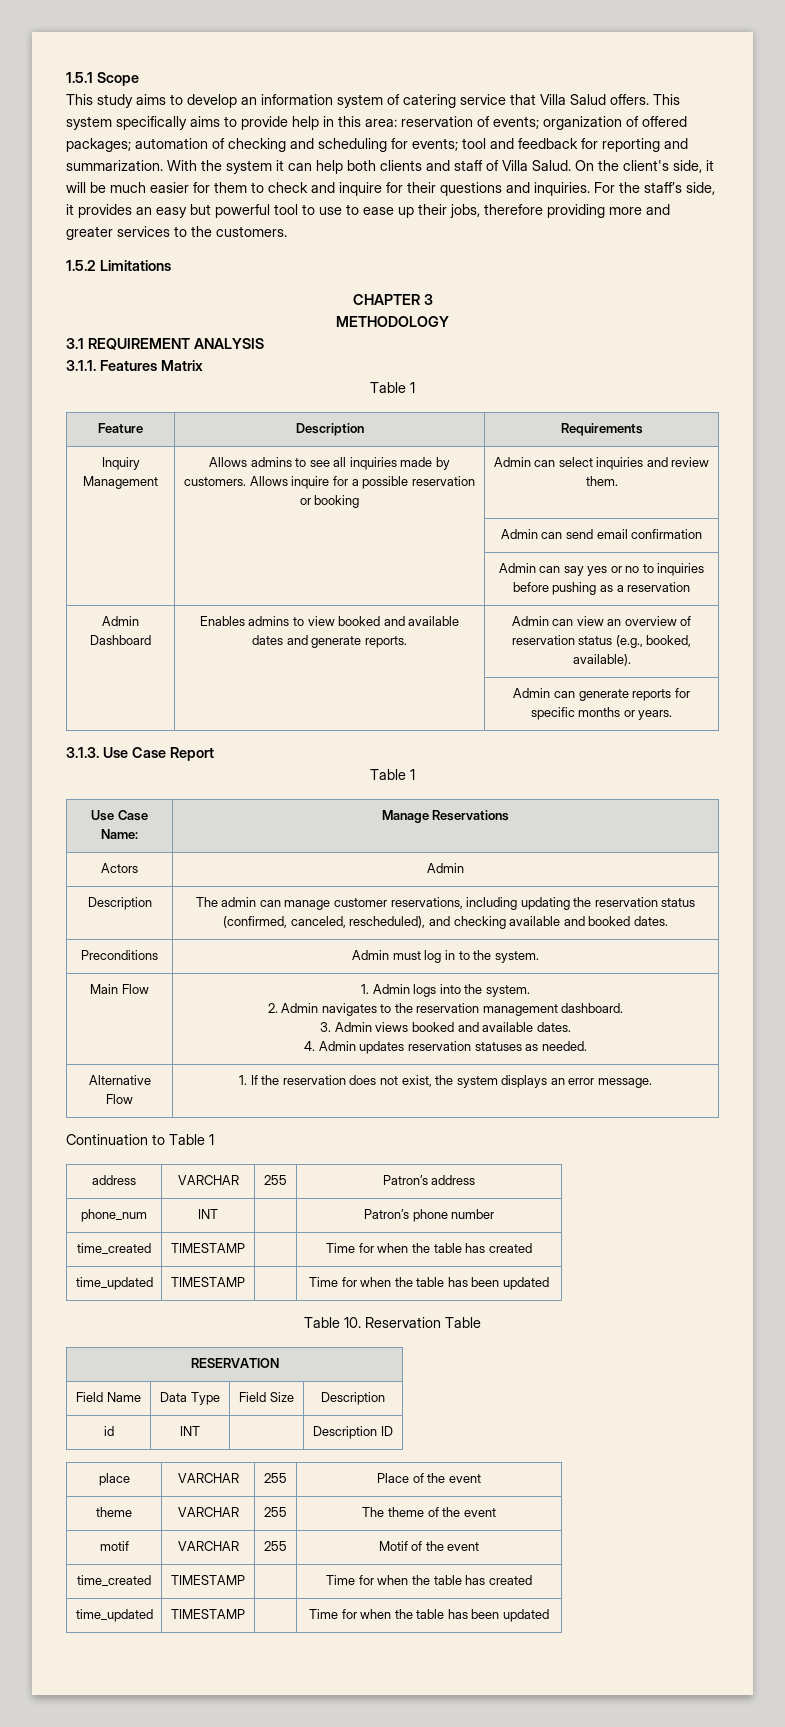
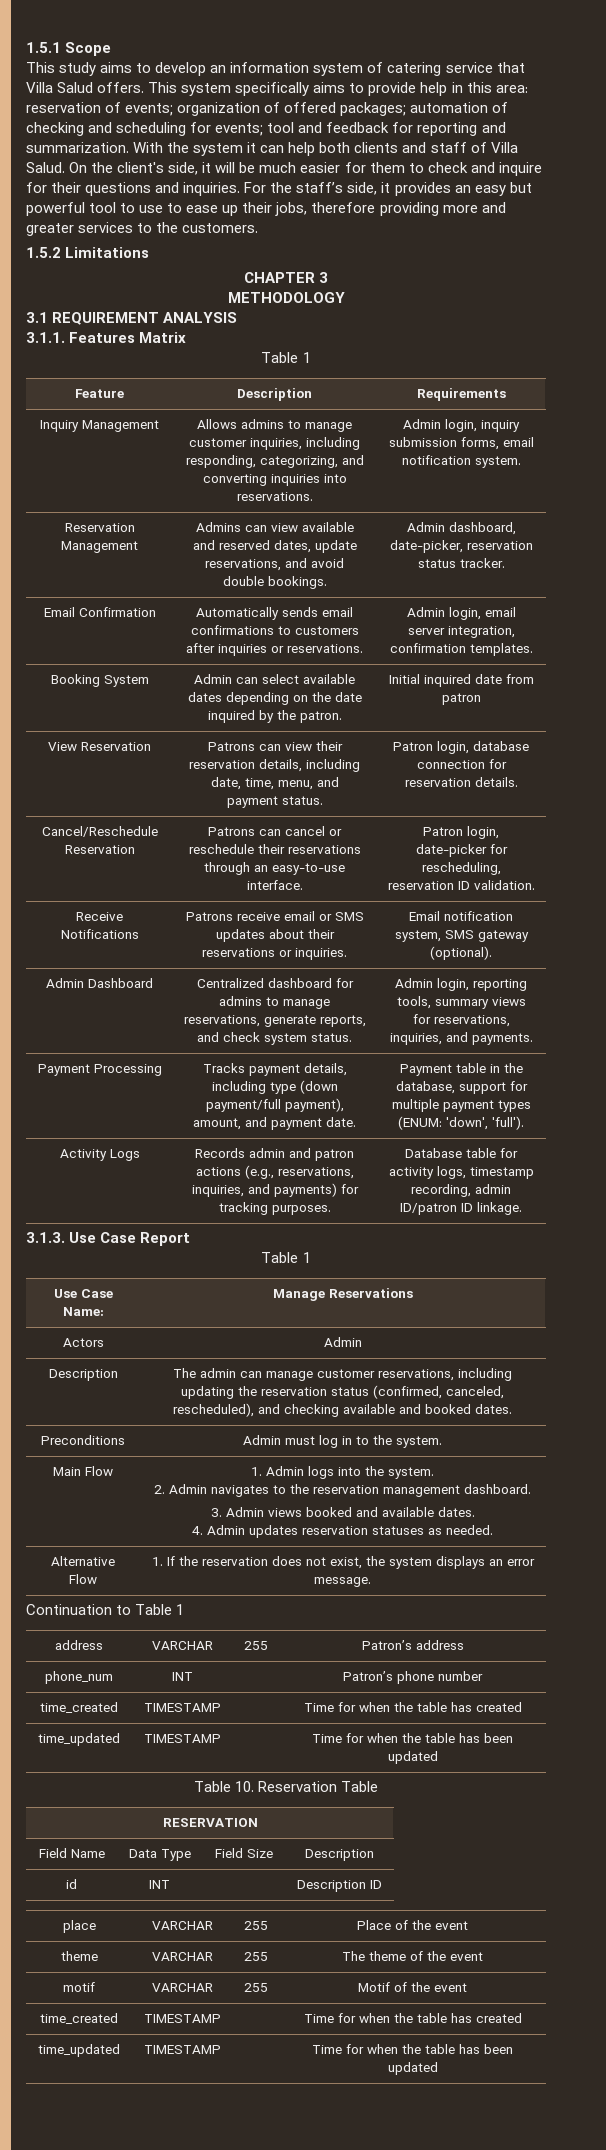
[309,457,450,470] [184,476,475,489] [299,495,360,508] [493,457,710,470] [585,476,618,486] [500,529,703,539] [498,563,705,576] [512,582,691,595] [102,616,139,626] [90,635,151,645] [199,616,460,626] [252,635,407,648] [511,616,692,626] [511,635,692,648] [572,654,631,666] [513,688,690,701] [530,707,673,720] see all inquiries made by customers. Allows inquire for a possible reservation or booking | Admin can select inquiries and review them. // | | Admin can send email confirmation // | | Admin can say yes or no to inquiries before pushing as a reservation // Admin Dashboard | Enables admins to view booked and available dates and generate reports. | Admin can view an overview of reservation status (e.g., booked, available). // | | Admin can generate reports for specific months or years. -> [305,422,352,432] [189,437,360,450] [185,455,364,468] [202,474,347,486] [236,492,313,501] [403,419,520,432] [388,437,534,450] [401,455,521,468] [64,523,135,532] [61,541,138,553] [195,522,354,532] [192,540,357,553] [205,558,344,571] [222,576,327,589] [406,522,516,535] [389,540,533,553] [417,558,505,568] [43,607,156,617] [196,607,353,620] [190,625,359,635] [186,643,363,656] [406,607,516,620] [407,626,515,638] [389,643,533,656] [50,674,149,687] [194,674,355,684] [187,692,362,705] [207,710,342,723] [388,674,534,687] [441,693,481,705] [48,742,151,751] [207,741,343,751] [189,759,360,772] [210,777,339,790] [226,796,323,808] [393,741,529,754] [416,759,507,769] [404,777,518,787] [41,826,158,837] [64,845,135,854] [208,826,342,836] [188,844,361,854] [204,862,345,875] [246,880,303,890] [423,826,499,839] [415,844,508,857] [421,862,501,875] [387,880,535,890] [76,912,123,921] [60,929,139,939] [185,911,364,921] [215,929,335,942] [202,948,347,960] [409,911,513,921] [394,930,529,942] [430,946,492,960] [46,978,153,988] [196,978,354,988] [219,996,330,1009] [183,1015,366,1027] [197,1032,352,1045] [395,978,527,991] [396,996,526,1009] [412,1014,510,1027] [389,1032,533,1045] [37,1064,162,1076] [202,1063,347,1076] [211,1080,338,1094] [205,1098,344,1112] [193,1117,356,1130] [399,1063,523,1076] [395,1081,528,1094] [391,1099,531,1112] [398,1116,524,1130] [59,1149,140,1161] [195,1148,354,1161] [195,1165,354,1179] [191,1183,359,1197] [218,1202,331,1215] [405,1148,518,1158] [388,1166,534,1179] [411,1184,511,1197] [400,1202,522,1215] manage customer inquiries, including responding, categorizing, and converting inquiries into reservations. | Admin login, inquiry submission forms, email notification system. // Reservation Management | Admins can view available and reserved dates, update reservations, and avoid double bookings. | Admin dashboard, date-picker, reservation status tracker. // Email Confirmation | Automatically sends email confirmations to customers after inquiries or reservations. | Admin login, email server integration, confirmation templates. // Booking System | Admin can select available dates depending on the date inquired by the patron. | Initial inquired date from patron // View Reservation | Patrons can view their reservation details, including date, time, menu, and payment status. | Patron login, database connection for reservation details. // Cancel/Reschedule Reservation | Patrons can cancel or reschedule their reservations through an easy-to-use interface. | Patron login, date-picker for rescheduling, reservation ID validation. // Receive Notifications | Patrons receive email or SMS updates about their reservations or inquiries. | Email notification system, SMS gateway (optional). // Admin Dashboard | Centralized dashboard for admins to manage reservations, generate reports, and check system status. | Admin login, reporting tools, summary views for reservations, inquiries, and payments. // Payment Processing | Tracks payment details, including type (down payment/full payment), amount, and payment date. | Payment table in the database, support for multiple payment types (ENUM: 'down', 'full'). // Activity Logs | Records admin and patron actions (e.g., reservations, inquiries, and payments) for tracking purposes. | Database table for activity logs, timestamp recording, admin ID/patron ID linkage.

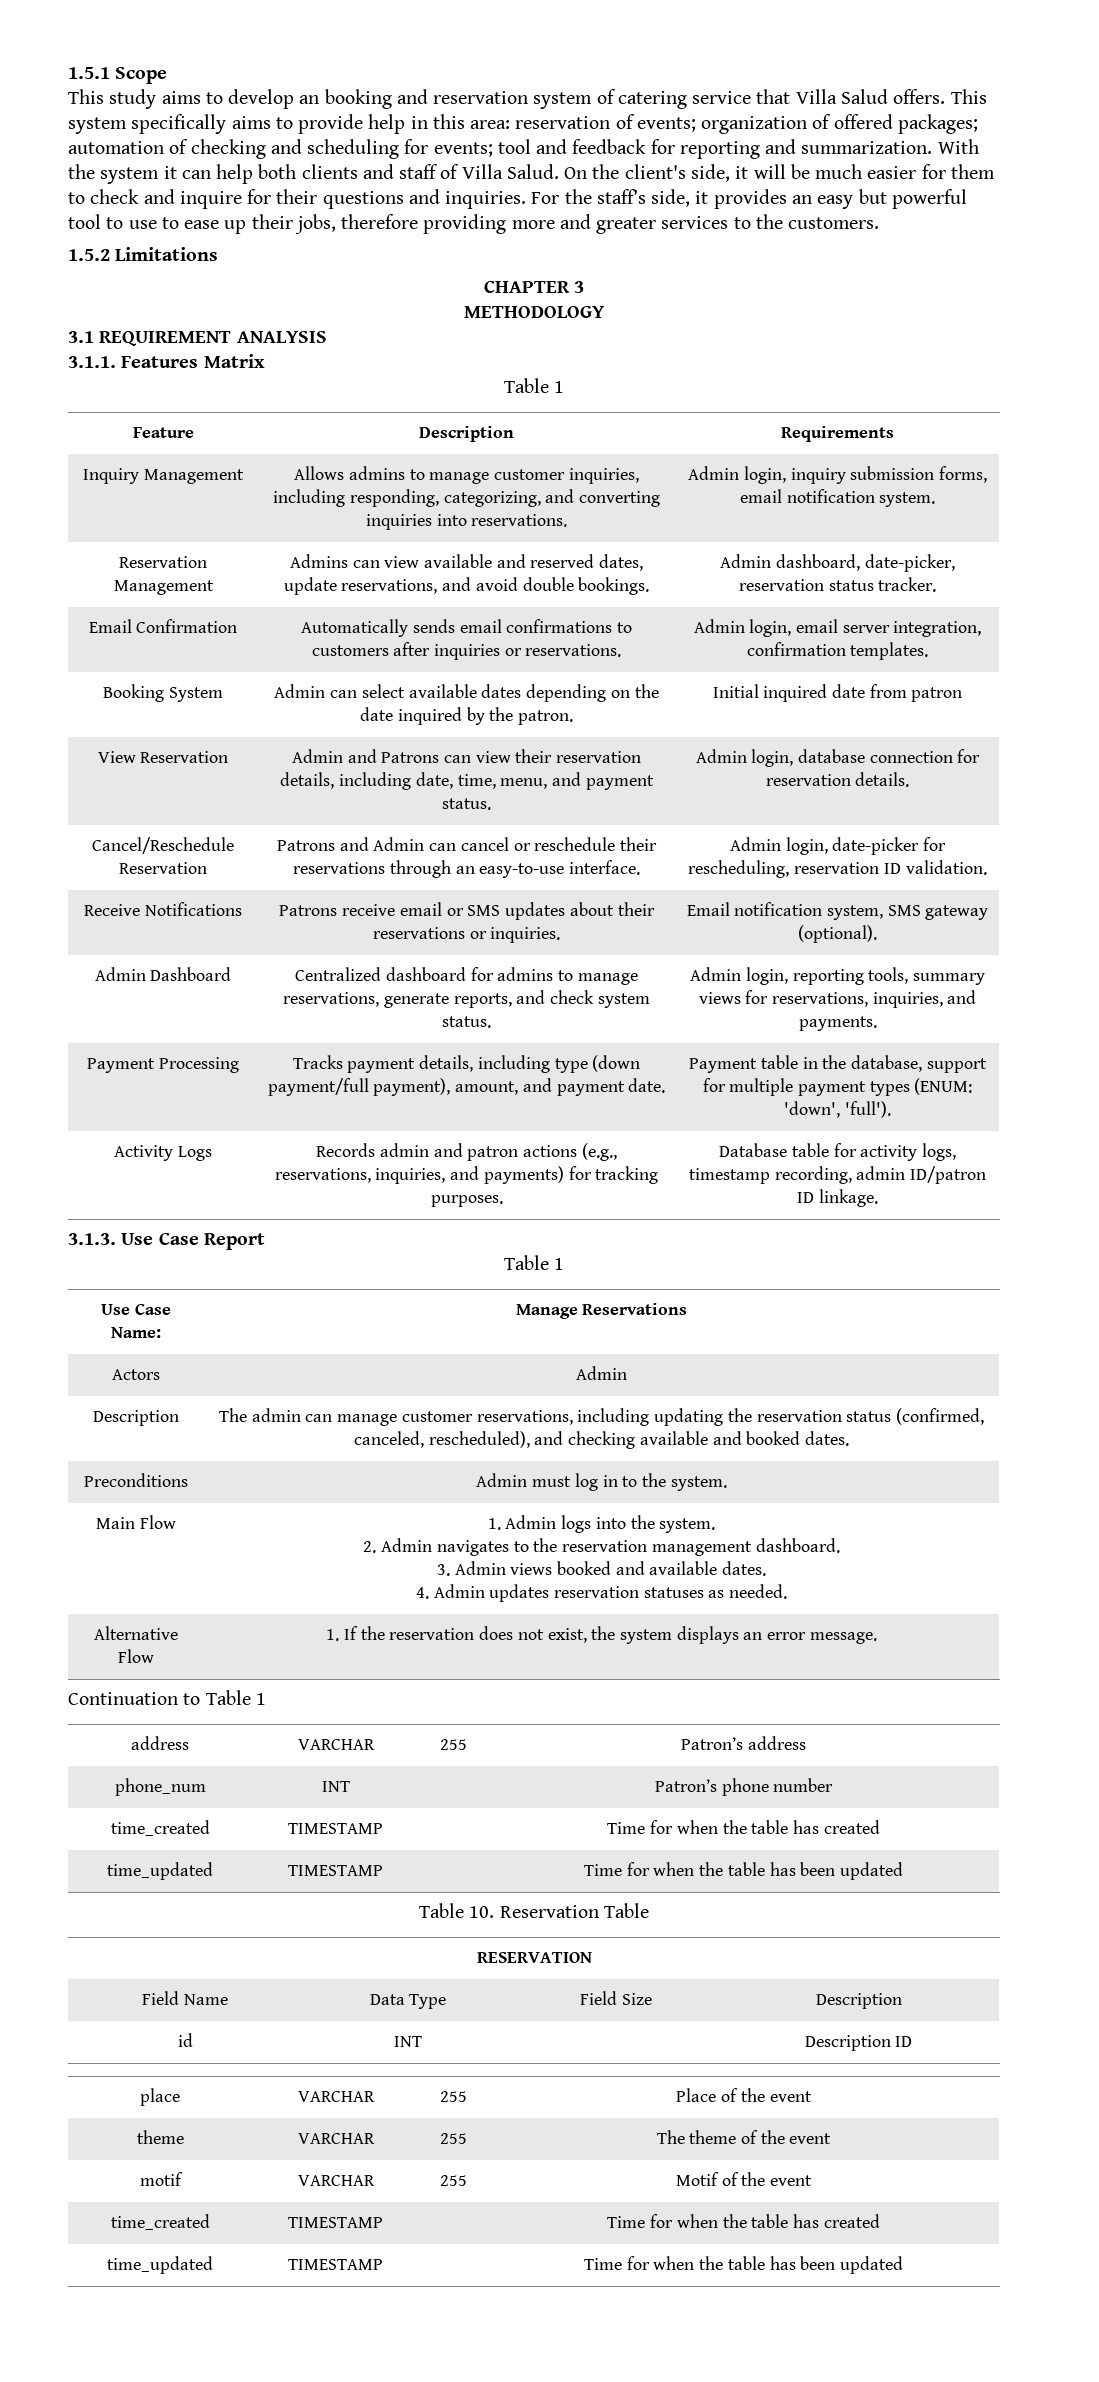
[230,62,310,73] information -> [324,89,529,109] booking and reservation
(151, 746) none -> [291,749,377,763] Admin and
[393,742,433,751] Patron -> [695,749,747,763] Admin
(255, 831) none -> [339,837,425,851] and Admin
[423,827,463,836] Patron -> [729,837,781,851] Admin

